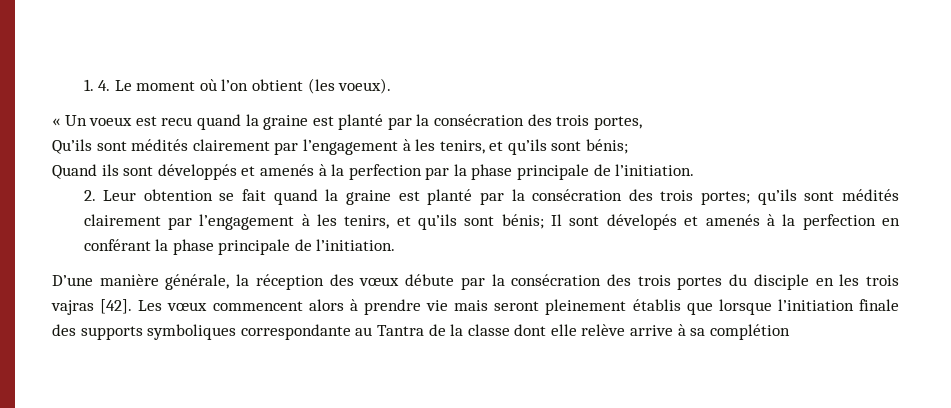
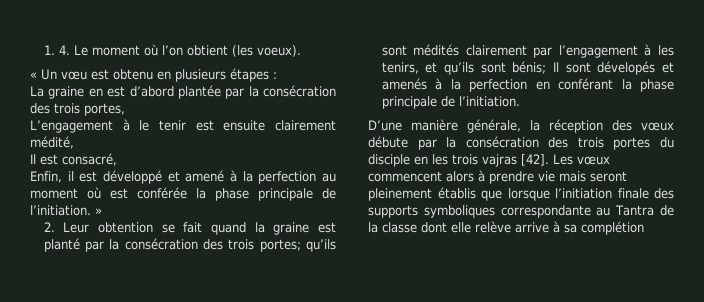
[89,114,384,130] voeux est recu quand la graine est planté -> [61,68,277,82] [30,85,221,99] vœu est obtenu en plusieurs étapes : // La graine en est d’abord plantée
[52,139,629,155] [52,164,695,180] Qu’ils sont médités clairement par l’engagement à les tenirs, et qu’ils sont bénis; // Quand ils sont développés et amenés à la perfection par la phase principale de l’initiation. -> [30,119,336,133] [30,136,74,149] [30,153,117,166] [30,170,336,184] [30,187,336,201] [30,205,102,216] L’engagement à le tenir est ensuite clairement médité, // Il est consacré, // Enfin, il est développé et amené à la perfection au moment où est conférée la phase principale de l’initiation. »

